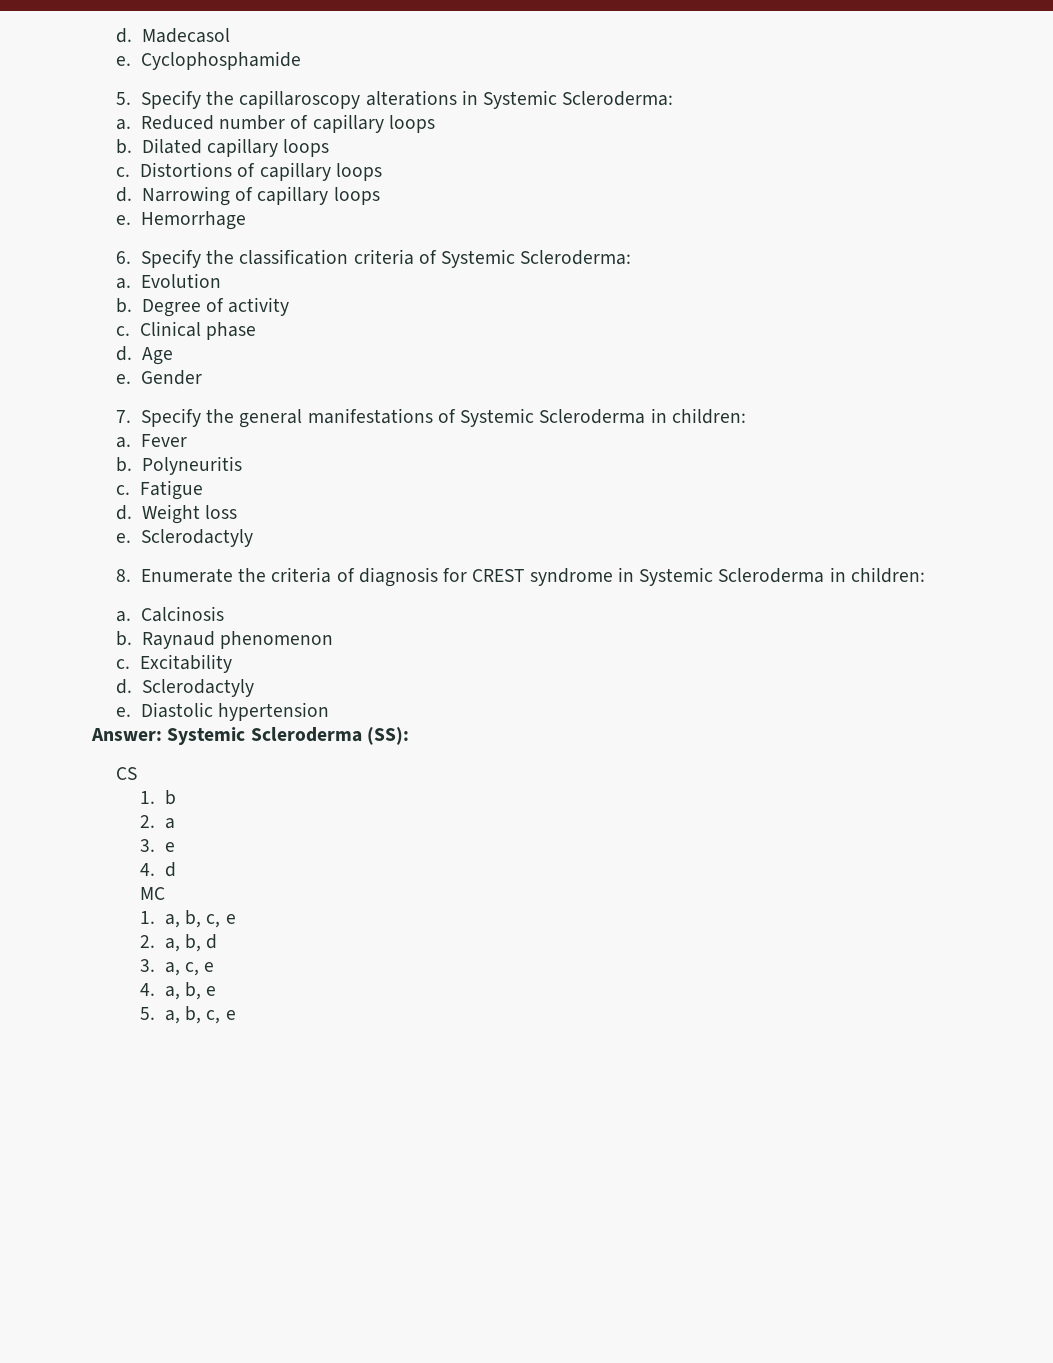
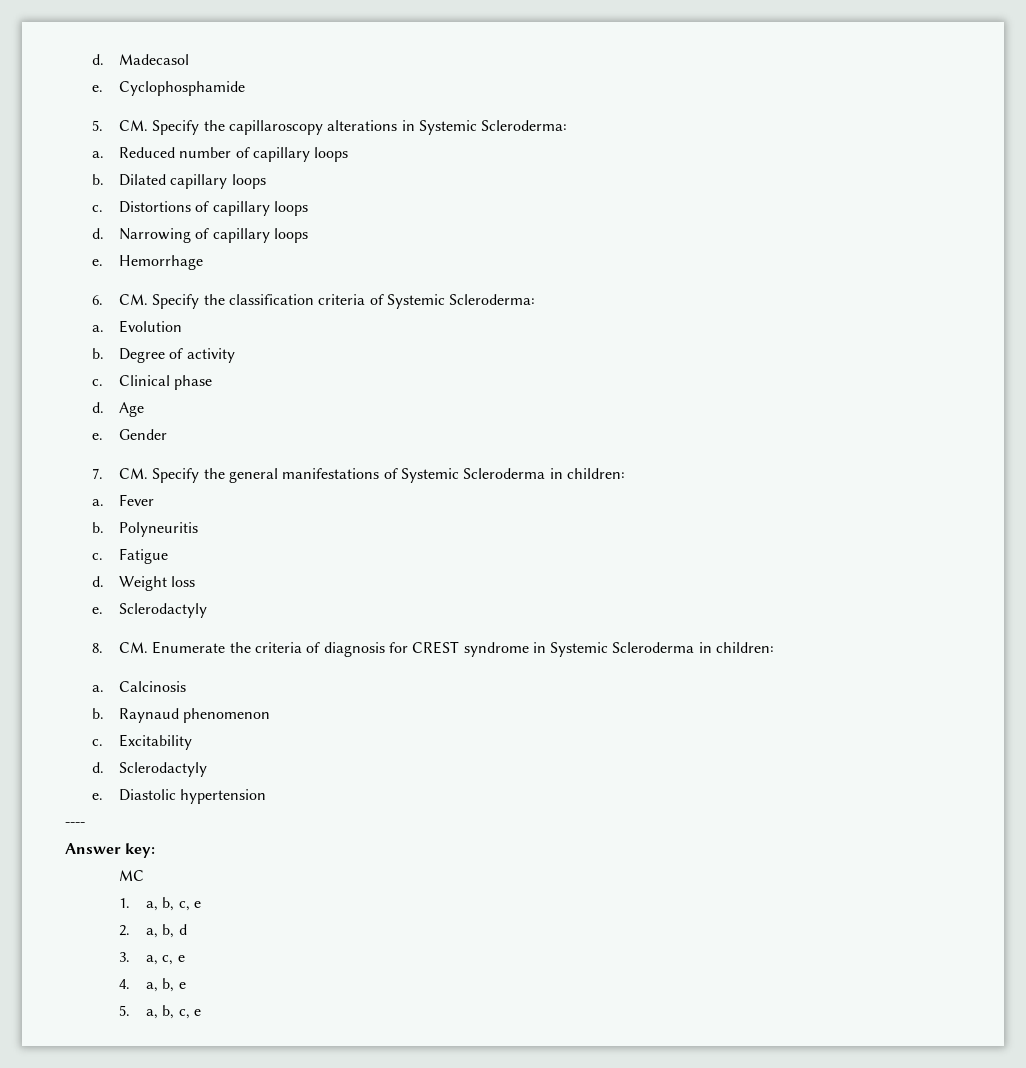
(132, 98) none -> [118,120,148,131] CM.
(132, 257) none -> [118,294,148,305] CM.
(132, 416) none -> [118,468,148,479] CM.
(132, 575) none -> [118,642,148,653] CM.
[91,727,409,745] [116,767,138,780] [140,790,176,805] [140,815,175,829] [140,839,175,852] [140,862,176,877] Answer: Systemic Scleroderma (SS): // CS // 1. b // 2. a // 3. e // 4. d -> [65,822,85,827] [65,843,156,858] ---- // Answer key:

